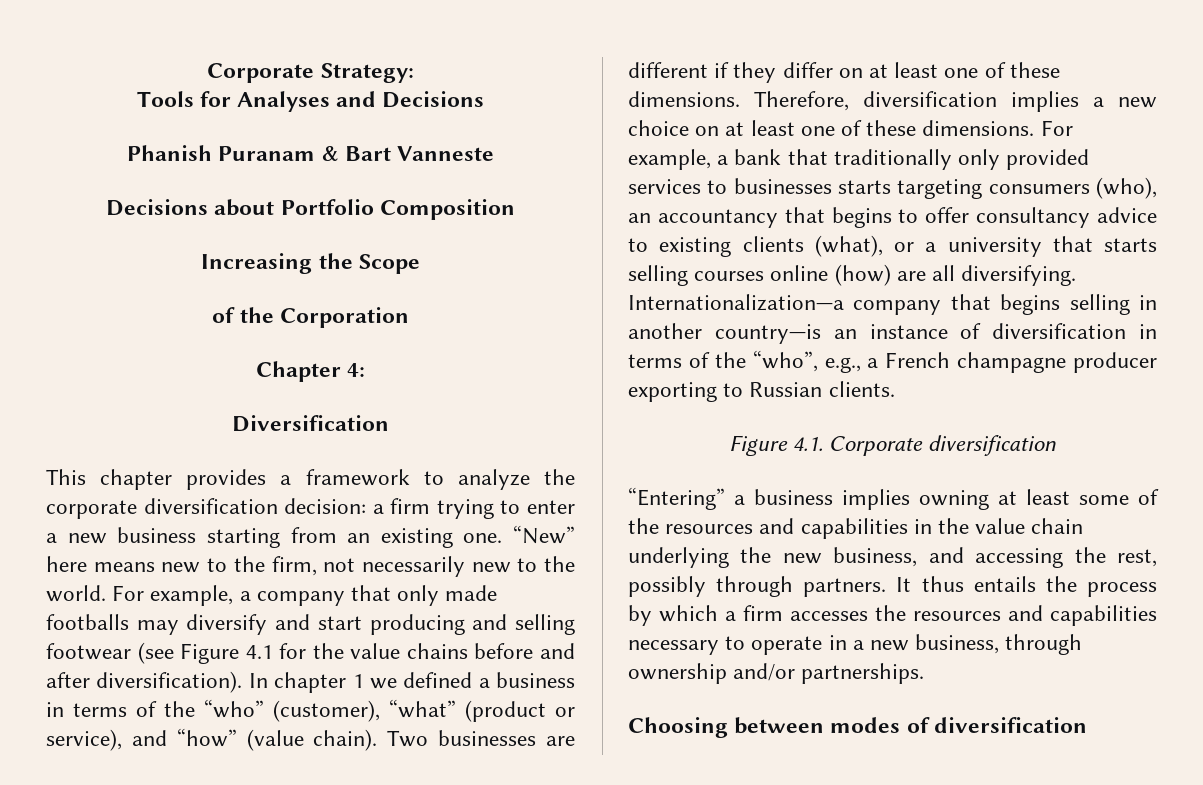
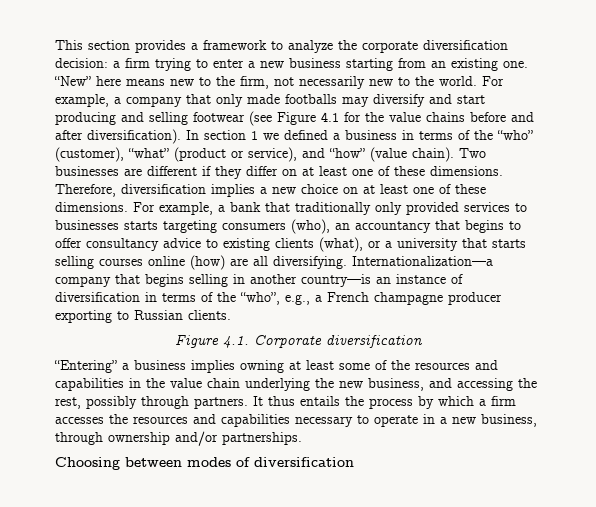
[207,63,414,83] [136,91,485,112] [127,145,494,161] [106,199,515,220] [201,253,420,274] [212,307,409,328] [255,361,366,382] [232,415,389,432] [46,469,173,490] Corporate Strategy: // Tools for Analyses and Decisions // Phanish Puranam & Bart Vanneste // Decisions about Portfolio Composition // Increasing the Scope // of the Corporation // Chapter 4: // Diversification // This chapter -> [55,40,130,50] This section
[274,672,347,693] chapter -> [204,130,246,140] section

